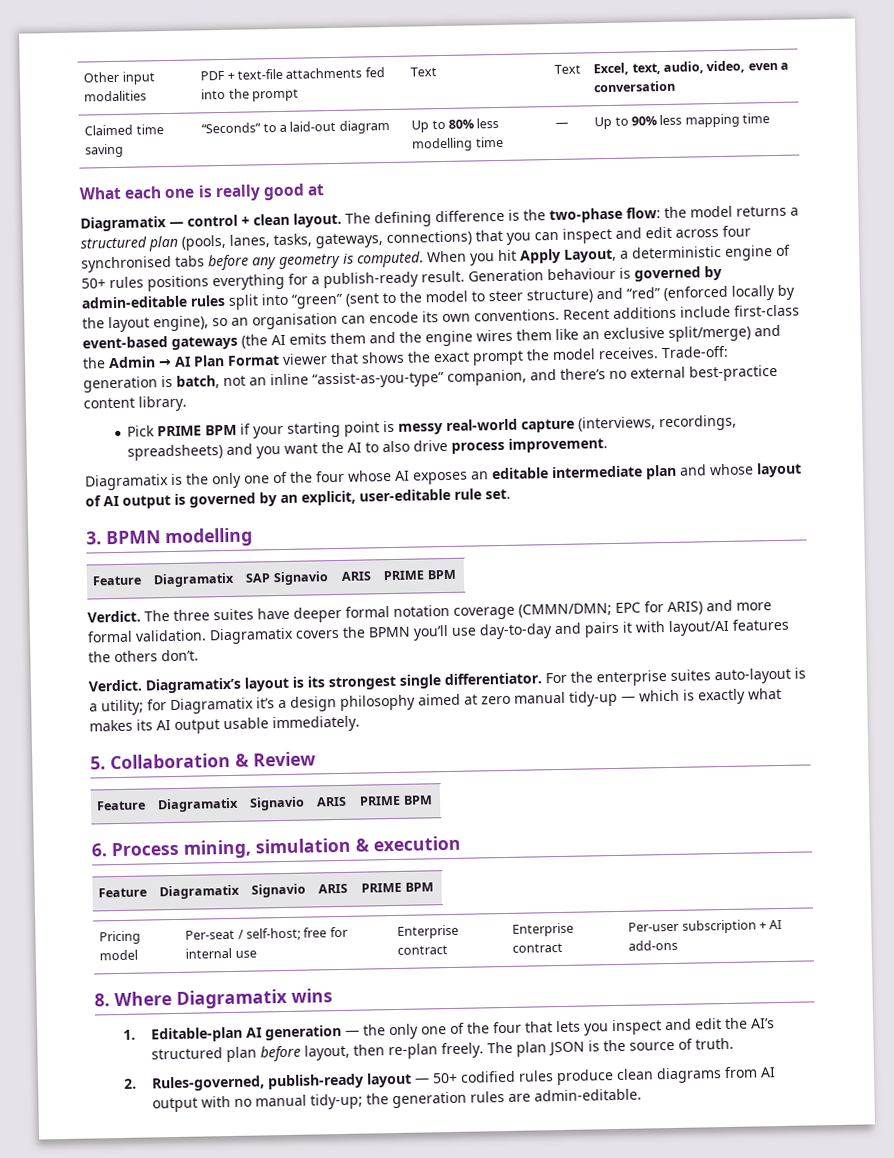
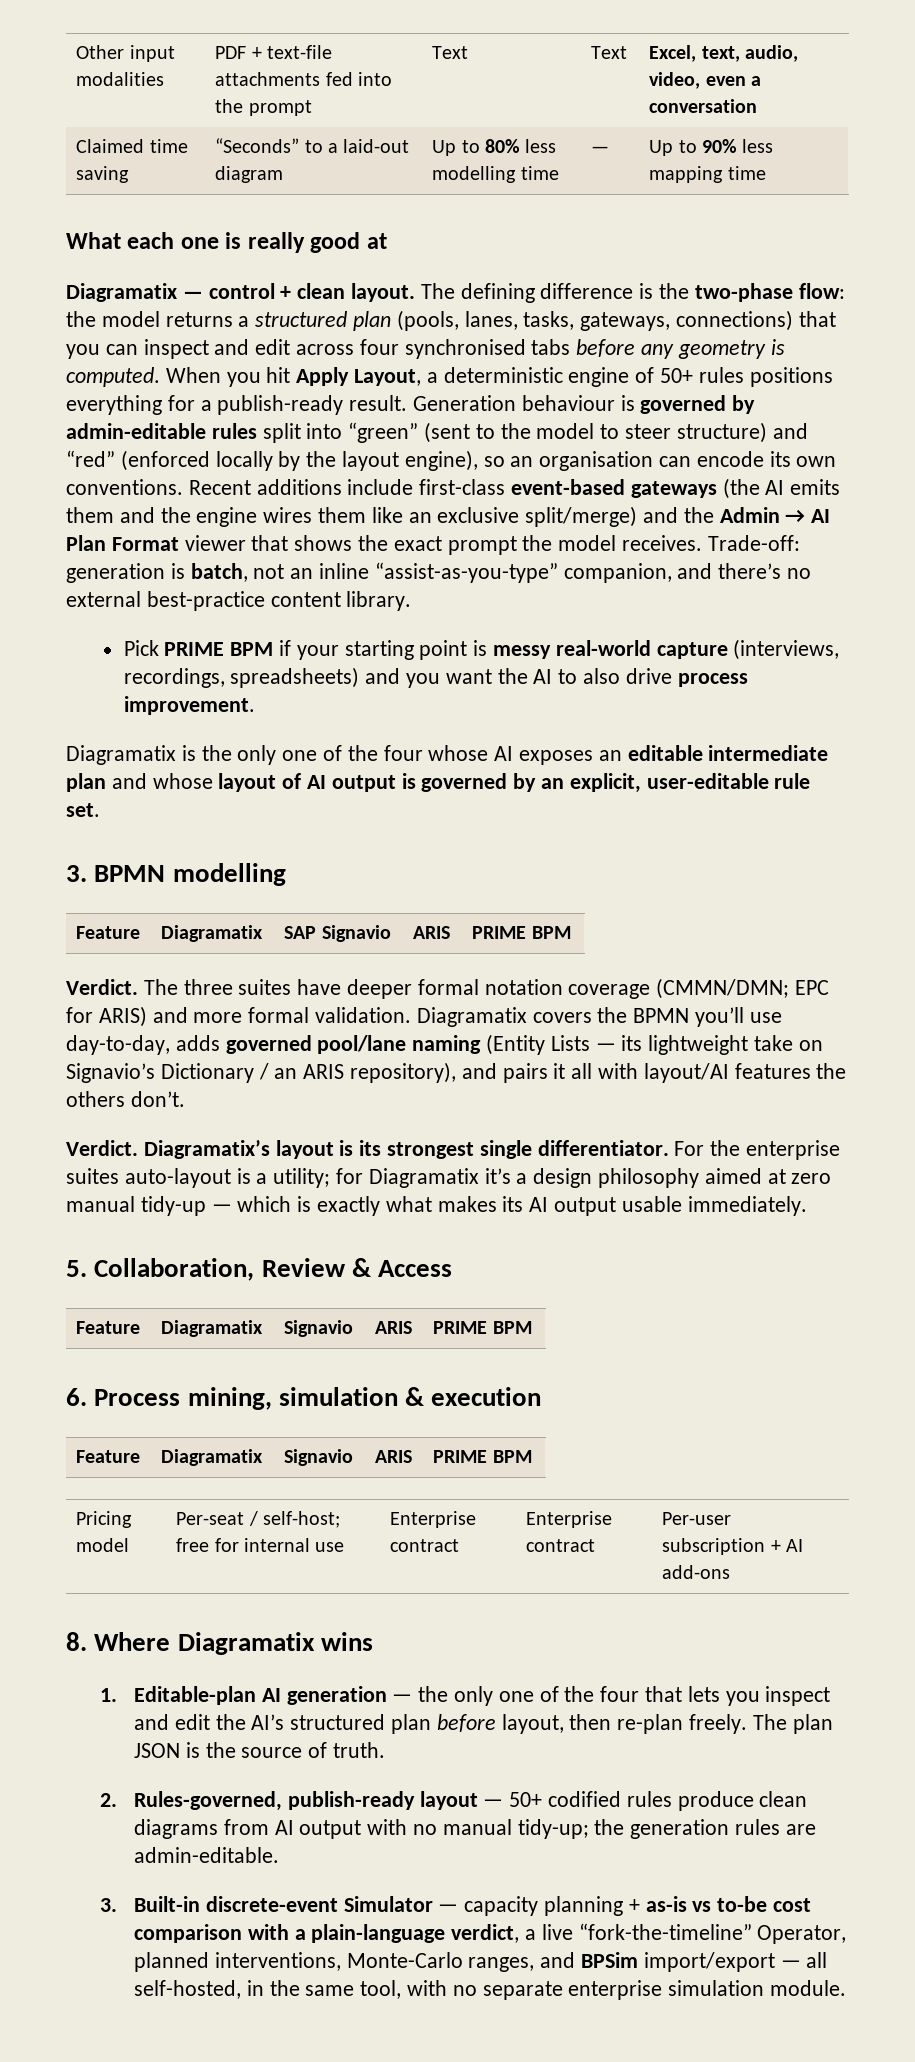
[479,623,553,640] day-to-day -> [66,1034,823,1055] [66,1062,457,1083] day-to-day, adds governed pool/lane naming (Entity Lists — its lightweight take on Signavio’s Dictionary / an ARIS repository),
(633, 627) none -> [571,1063,593,1079] all
[110,751,316,770] Collaboration & Review -> [94,1258,453,1281] Collaboration, Review & Access
(642, 1095) none -> [99,1896,811,1916] [133,1923,847,1944] [133,1952,828,1972] [133,1980,846,2000] // 3. Built-in discrete-event Simulator — capacity planning + as-is vs to-be cost comparison with a plain-language verdict, a live “fork-the-timeline” Operator, planned interventions, Monte-Carlo ranges, and BPSim import/export — all self-hosted, in the same tool, with no separate enterprise simulation module.

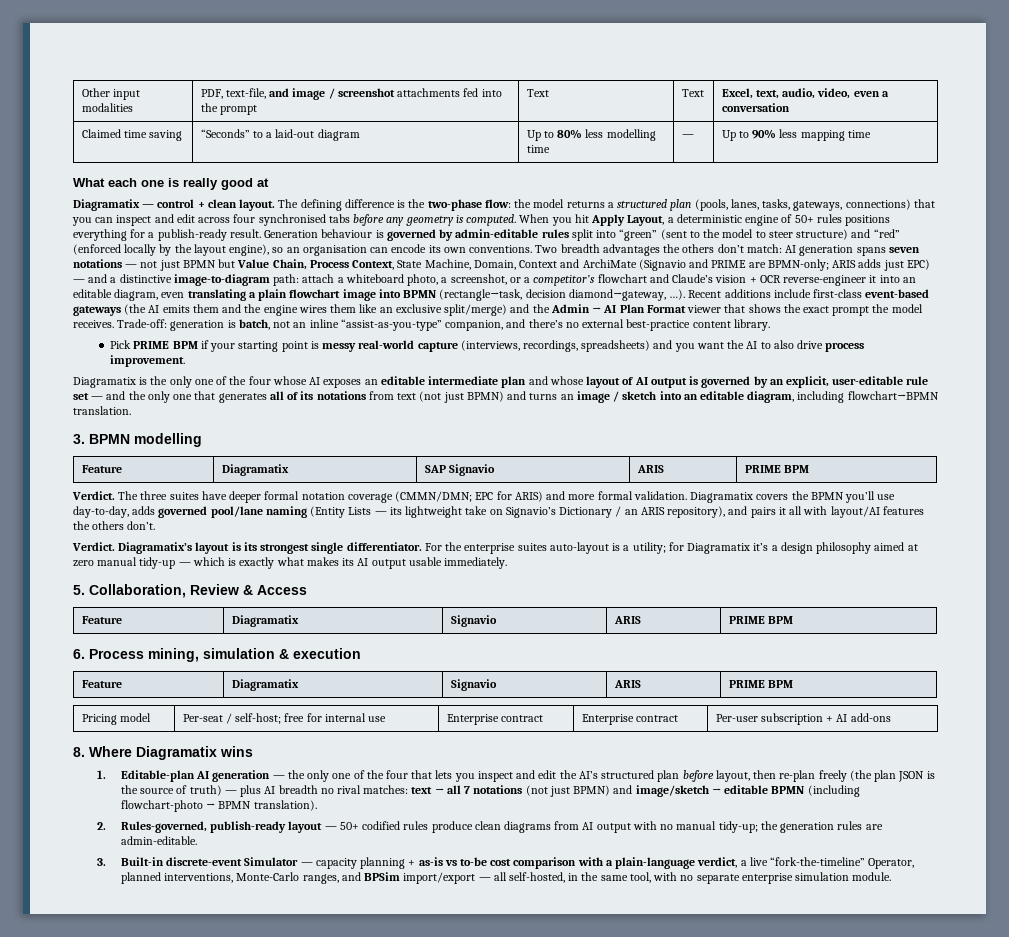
[215,45,332,59] PDF + text-file -> [200,88,395,100] PDF, text-file, and image / screenshot
(183, 487) none -> [535,244,920,256] [73,259,930,271] [73,274,916,286] [73,289,686,301] Two breadth advantages the others don’t match: AI generation spans seven notations — not just BPMN but Value Chain, Process Context, State Machine, Domain, Context and ArchiMate (Signavio and PRIME are BPMN-only; ARIS adds just EPC) — and a distinctive image-to-diagram path: attach a whiteboard photo, a screenshot, or a competitor’s flowchart and Claude’s vision + OCR reverse-engineer it into an editable diagram, even translating a plain flowchart image into BPMN (rectangle→task, decision diamond→gateway, …).
[66,803,100,817] set. -> [73,391,939,403] [73,406,131,415] set — and the only one that generates all of its notations from text (not just BPMN) and turns an image / sketch into an editable diagram, including flowchart→BPMN translation.
[688,1714,787,1734] freely. The -> [818,770,872,782] freely (the
[332,1742,385,1758] truth. -> [189,785,860,797] [120,800,317,812] truth) — plus AI breadth no rival matches: text → all 7 notations (not just BPMN) and image/sketch → editable BPMN (including flowchart-photo → BPMN translation).

